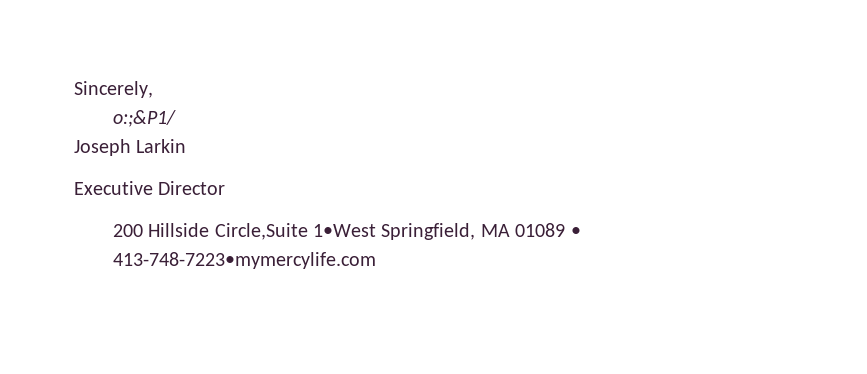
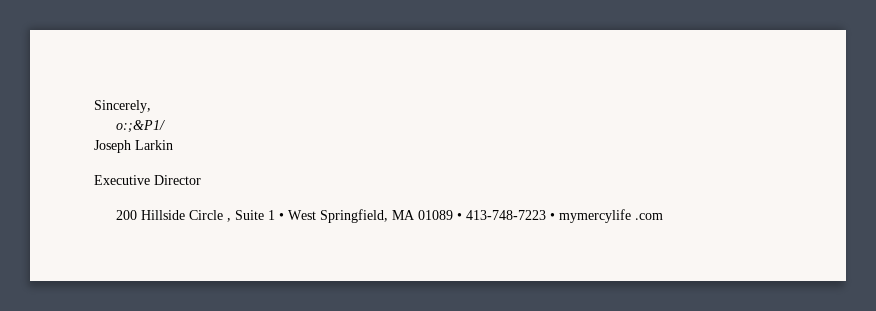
[214,223,581,240] [112,252,376,269] Circle,Suite 1•West Springfield, MA 01089 • 413-748-7223•mymercylife.com -> [188,209,663,223] Circle , Suite 1 • West Springfield, MA 01089 • 413-748-7223 • mymercylife .com

